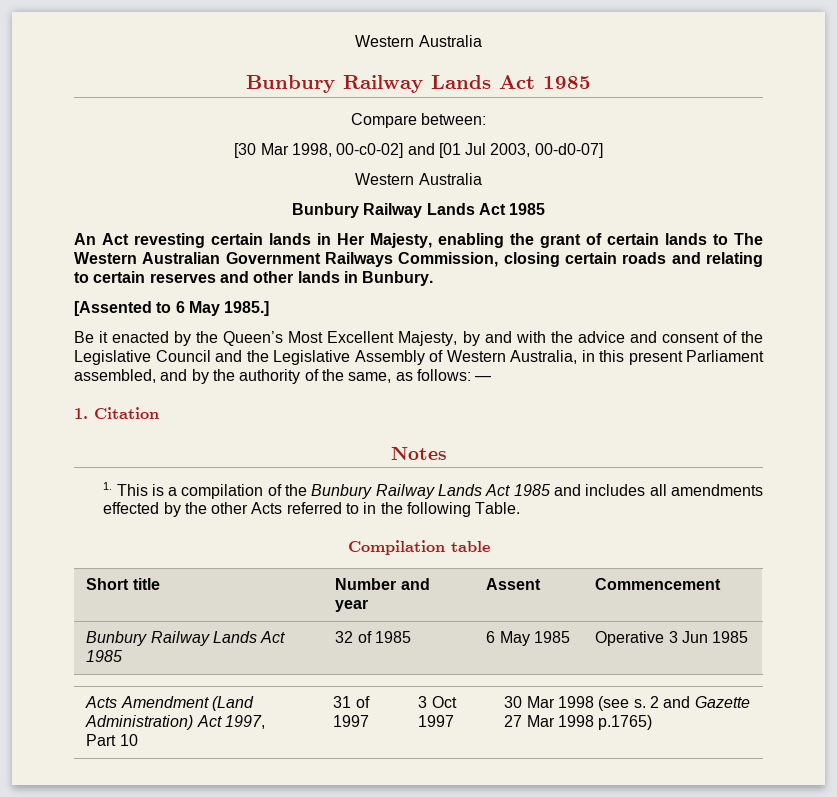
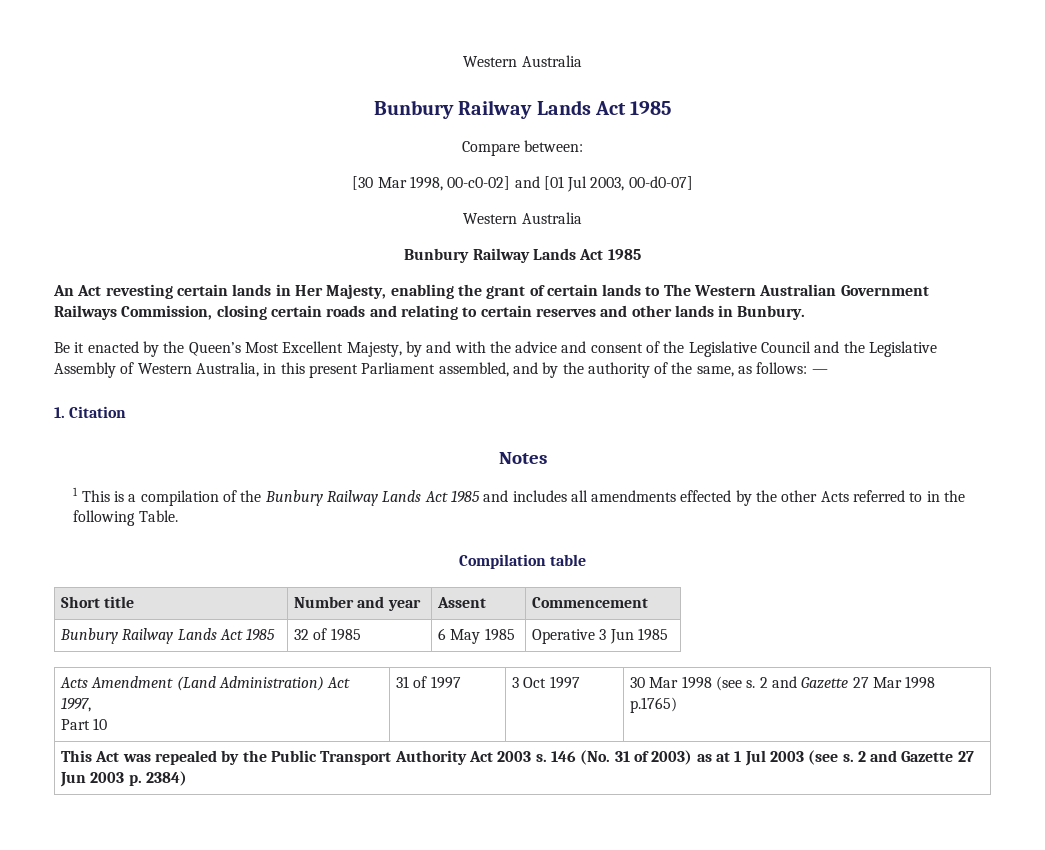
[74,301,270,316] // [Assented to 6 May 1985.] -> (806, 312) none
[103,482,113,490] 1. -> [73,487,79,496] 1
(653, 722) none -> [61,750,974,766] [60,771,188,787] // This Act was repealed by the Public Transport Authority Act 2003 s. 146 (No. 31 of 2003) as at 1 Jul 2003 (see s. 2 and Gazette 27 Jun 2003 p. 2384)

